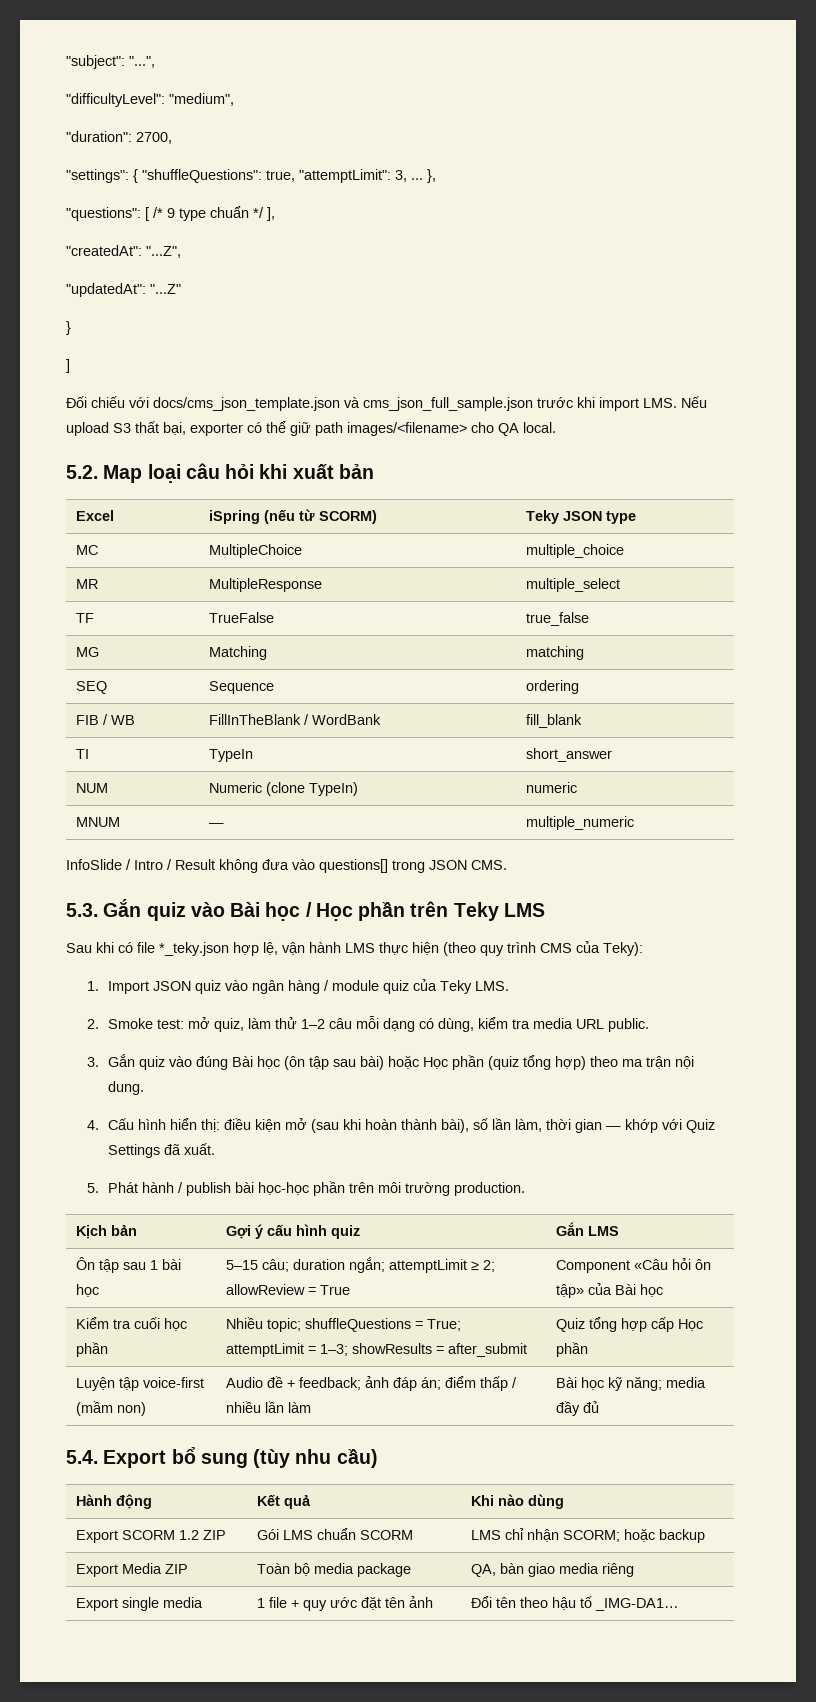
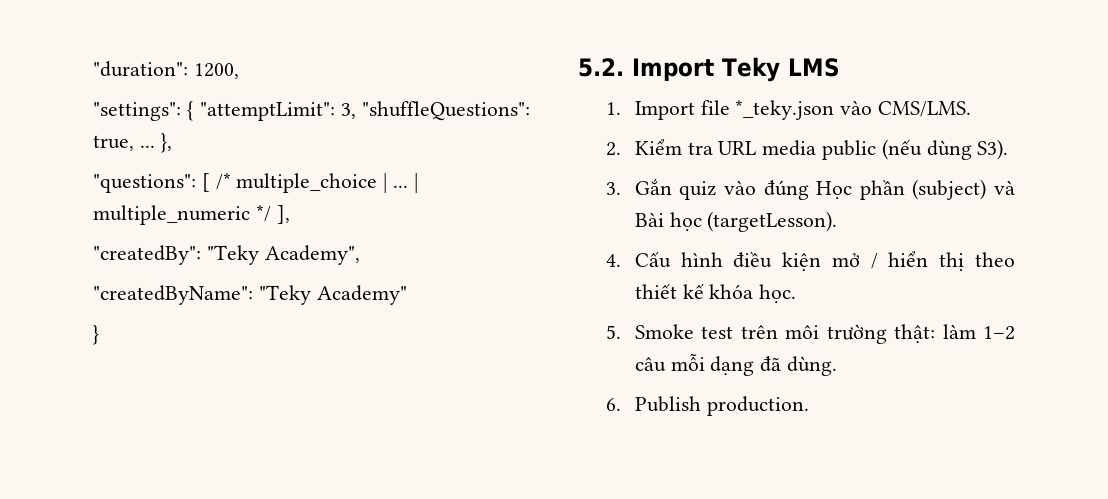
[66,55,155,69] [66,93,234,107] [66,131,172,144] [66,169,407,183] "subject": "...", // "difficultyLevel": "medium", // "duration": 2700, // "settings": { "shuffleQuestions": true, "attemptLimit": 3, -> [93,61,239,79] [93,101,530,121] [93,135,134,151] "duration": 1200, // "settings": { "attemptLimit": 3, "shuffleQuestions": true,
[167,206,275,221] [66,245,181,258] [66,283,181,297] [66,321,71,335] [66,359,70,373] [66,396,707,411] [66,421,556,436] [66,463,374,483] [75,510,114,521] [208,509,377,524] [525,510,636,524] [75,545,98,555] [208,544,302,558] [525,544,624,558] [75,579,98,589] [208,578,322,592] [525,578,620,592] [75,613,94,623] [208,612,274,623] [525,612,589,626] [75,647,99,657] [208,646,267,660] [525,646,584,660] [75,681,107,694] [208,681,274,694] [525,680,579,694] [75,714,135,725] [208,714,381,725] [525,714,582,728] [75,749,89,759] [208,749,253,762] [525,748,612,762] [75,783,108,793] [208,782,358,796] [525,782,577,793] [75,817,120,827] [208,823,224,827] [525,816,634,830] [66,859,507,873] [66,899,545,921] [66,941,643,956] [87,979,510,994] [87,1016,650,1032] 9 type chuẩn */ ], // "createdAt": "...Z", // "updatedAt": "...Z" // } // ] // Đối chiếu với docs/cms_json_template.json và cms_json_full_sample.json trước khi import LMS. Nếu upload S3 thất bại, exporter có thể giữ path images/<filename> cho QA local. // 5.2. Map loại câu hỏi khi xuất bản // Excel | iSpring (nếu từ SCORM) | Teky JSON type // MC | MultipleChoice | multiple_choice // MR | MultipleResponse | multiple_select // TF | TrueFalse | true_false // MG | Matching | matching // SEQ | Sequence | ordering // FIB / WB | FillInTheBlank / WordBank | fill_blank // TI | TypeIn | short_answer // NUM | Numeric (clone TypeIn) | numeric // MNUM | — | multiple_numeric // InfoSlide / Intro / Result không đưa vào questions[] trong JSON CMS. // 5.3. Gắn quiz vào Bài học / Học phần trên Teky LMS // Sau khi có file *_teky.json hợp lệ, vận hành LMS thực hiện (theo quy trình CMS của Teky): // 1. Import JSON quiz vào ngân hàng / module quiz của Teky LMS. // 2. Smoke test: mở quiz, làm thử 1–2 câu mỗi dạng có dùng, kiểm tra media URL public. -> [236,173,418,193] [93,205,290,225] [93,245,360,265] [93,285,407,305] [93,325,99,345] [578,57,840,82] [606,100,971,120] [606,139,1009,160] multiple_choice | ... | multiple_numeric */ ], // "createdBy": "Teky Academy", // "createdByName": "Teky Academy" // } // 5.2. Import Teky LMS // 1. Import file *_teky.json vào CMS/LMS. // 2. Kiểm tra URL media public (nếu dùng S3).
[232,1055,695,1070] [108,1081,145,1095] Bài học (ôn tập sau bài) hoặc Học phần (quiz tổng hợp) theo ma trận nội dung. -> [816,179,1015,200] [634,211,838,232] Học phần (subject) và Bài học (targetLesson).
[170,1118,221,1132] hiển thị: -> (723, 259) none
[311,1118,716,1133] [108,1143,216,1158] [87,1181,526,1196] [75,1225,137,1239] [225,1224,360,1239] [555,1222,619,1236] [75,1257,181,1273] [75,1284,99,1297] [225,1257,495,1273] [225,1284,350,1295] [555,1258,711,1273] [555,1283,663,1298] [75,1317,187,1331] [75,1342,108,1357] [225,1317,461,1332] [225,1343,527,1357] [555,1317,703,1332] [555,1342,588,1357] [75,1377,204,1391] [75,1401,146,1416] [225,1376,517,1391] [225,1401,311,1413] [555,1376,706,1391] [555,1401,599,1416] [66,1447,378,1468] [75,1494,152,1509] [256,1494,311,1509] [470,1494,564,1509] [75,1530,226,1543] [256,1528,413,1540] [470,1528,705,1543] [75,1563,188,1577] [256,1563,411,1577] [470,1563,634,1577] [75,1597,203,1611] [256,1596,433,1611] [470,1596,679,1611] (sau khi hoàn thành bài), số lần làm, thời gian — khớp với Quiz Settings đã xuất. // 5. Phát hành / publish bài học-học phần trên môi trường production. // Kịch bản | Gợi ý cấu hình quiz | Gắn LMS // Ôn tập sau 1 bài học | 5–15 câu; duration ngắn; attemptLimit ≥ 2; allowReview = True | Component «Câu hỏi ôn tập» của Bài học // Kiểm tra cuối học phần | Nhiều topic; shuffleQuestions = True; attemptLimit = 1–3; showResults = after_submit | Quiz tổng hợp cấp Học phần // Luyện tập voice-first (mầm non) | Audio đề + feedback; ảnh đáp án; điểm thấp / nhiều lần làm | Bài học kỹ năng; media đầy đủ // 5.4. Export bổ sung (tùy nhu cầu) // Hành động | Kết quả | Khi nào dùng // Export SCORM 1.2 ZIP | Gói LMS chuẩn SCORM | LMS chỉ nhận SCORM; hoặc backup // Export Media ZIP | Toàn bộ media package | QA, bàn giao media riêng // Export single media | 1 file + quy ước đặt tên ảnh | Đổi tên theo hậu tố _IMG-DA1… -> [870,251,1015,272] [634,284,797,304] [606,324,1015,344] [634,353,837,376] [606,396,809,416] / hiển thị theo thiết kế khóa học. // 5. Smoke test trên môi trường thật: làm 1–2 câu mỗi dạng đã dùng. // 6. Publish production.

